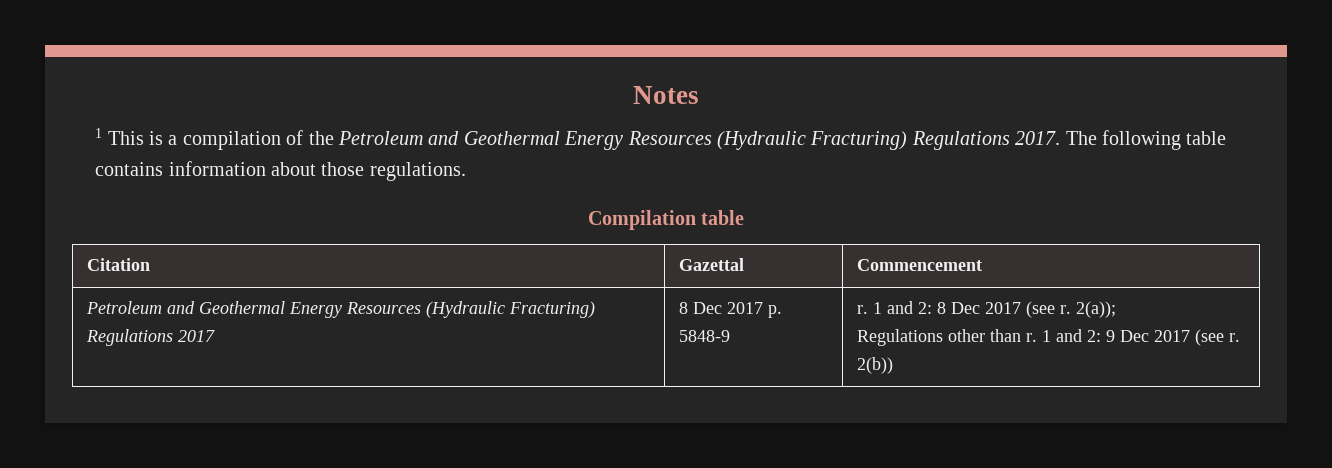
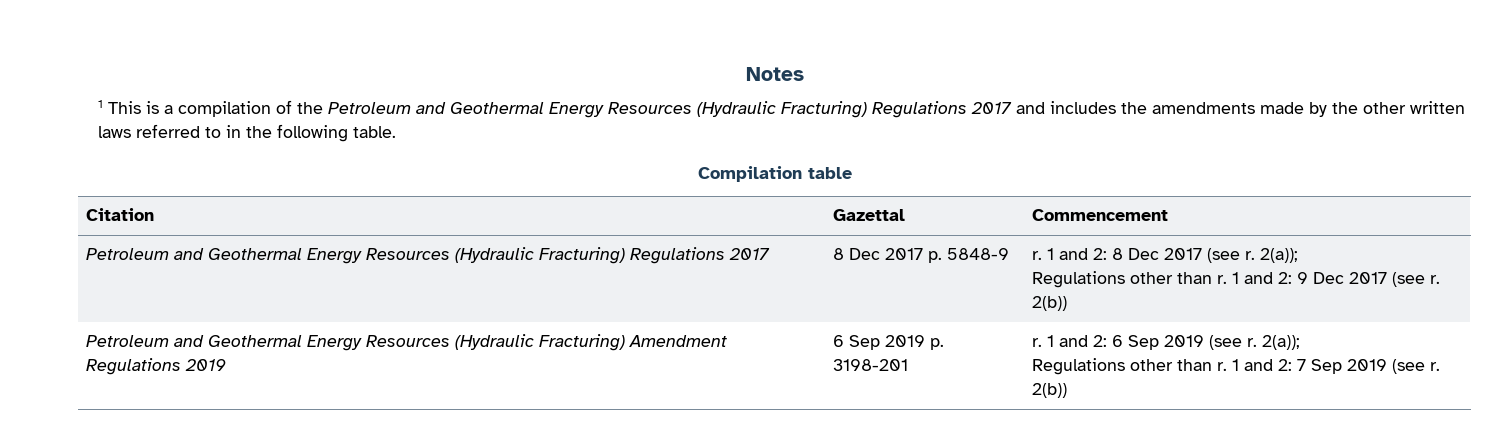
[1015,130,1227,150] [95,161,466,181] 2017. The following table contains information about those regulations. -> [970,101,1465,117] [97,124,396,142] 2017 and includes the amendments made by the other written laws referred to in the following table.
(894, 365) none -> [85,334,727,351] [85,358,226,375] [832,335,944,350] [832,359,908,371] [1031,335,1300,350] [1031,358,1440,375] [1031,383,1067,398] // Petroleum and Geothermal Energy Resources (Hydraulic Fracturing) Amendment Regulations 2019 | 6 Sep 2019 p. 3198-201 | r. 1 and 2: 6 Sep 2019 (see r. 2(a)); // Regulations other than r. 1 and 2: 7 Sep 2019 (see r. 2(b))

